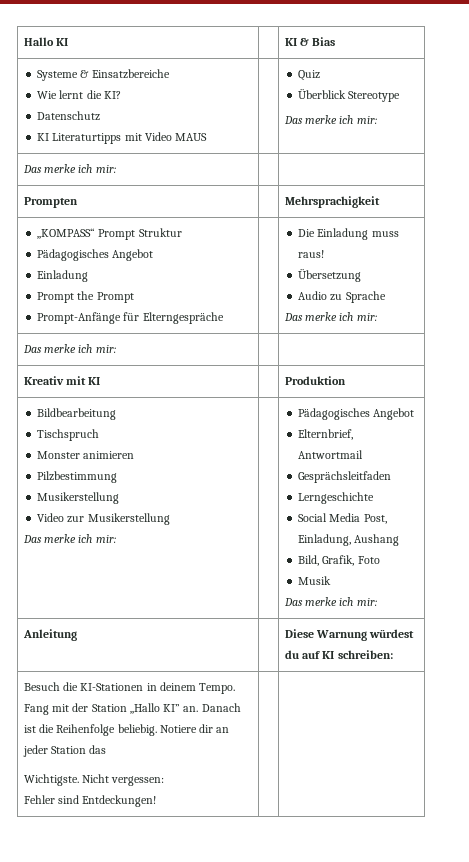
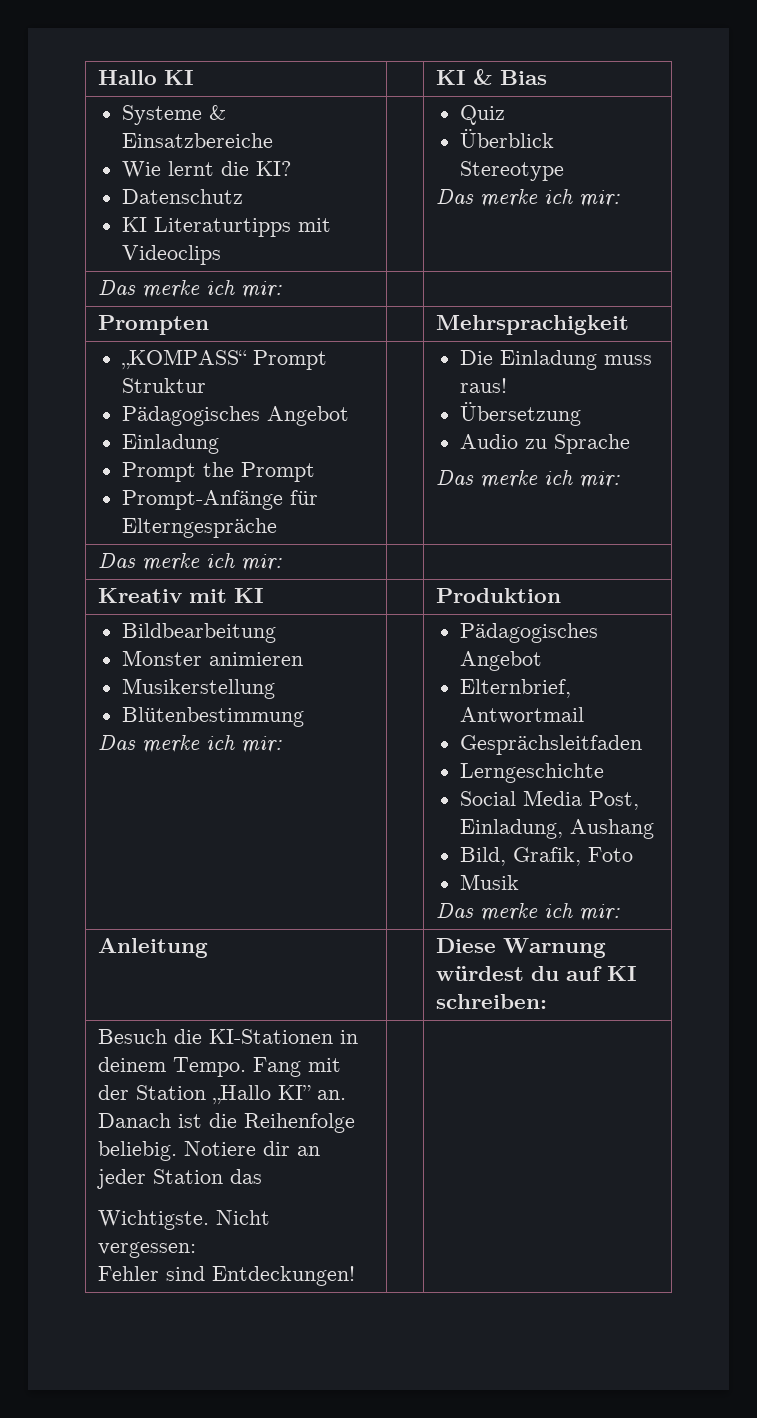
[144,132,208,141] Video MAUS -> [122,245,222,265] Videoclips
[37,429,100,441] // Tischspruch -> (277, 633) none
[37,471,118,483] [37,492,120,504] [37,513,170,525] // Pilzbestimmung // Musikerstellung // Video zur Musikerstellung -> [122,678,276,699] [122,707,305,727] // Musikerstellung // Blütenbestimmung

